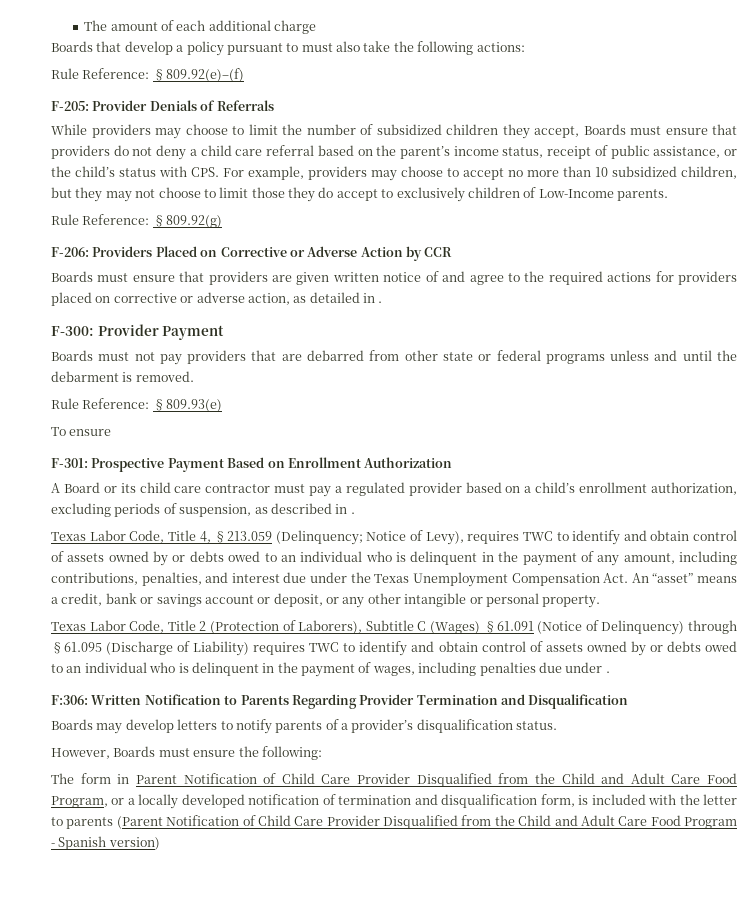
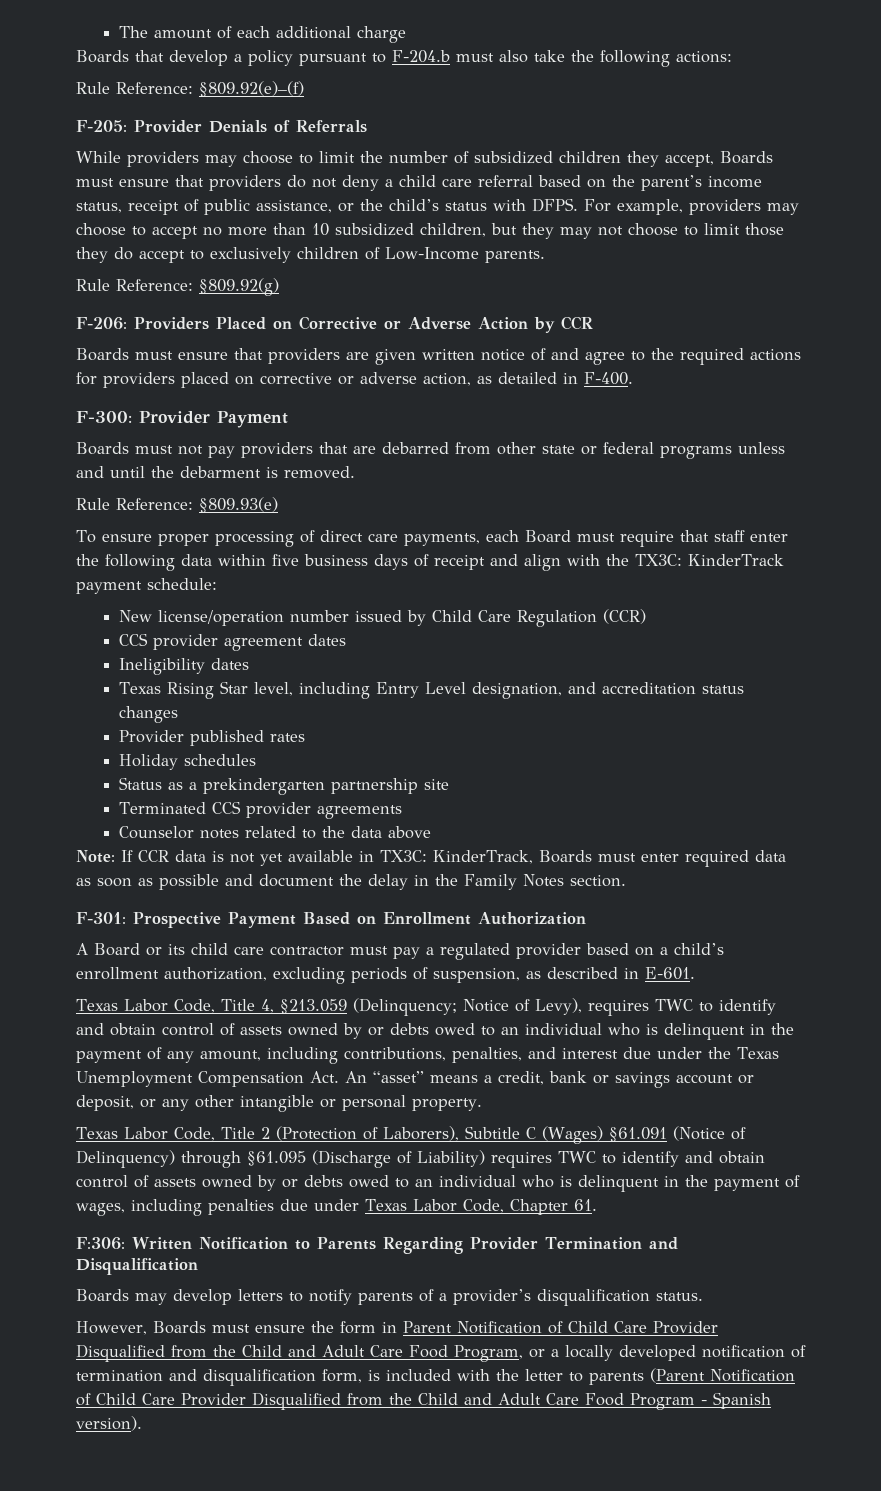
(299, 47) none -> [392,50,450,63] F-204.b
[191,167,219,177] CPS. -> [532,198,578,212] DFPS.
[378,301,383,303] . -> [584,372,633,385] F-400.
(112, 432) none -> [157,530,788,547] [76,554,784,571] [76,578,217,594] [119,609,647,627] [119,633,347,651] [119,658,250,675] [119,681,745,699] [119,706,179,723] [119,730,306,746] [119,754,257,770] [119,777,450,795] [119,801,403,819] [119,826,432,839] [76,850,786,867] [76,874,626,890] proper processing of direct care payments, each Board must require that staff enter the following data within five business days of receipt and align with the TX3C: KinderTrack payment schedule: // New license/operation number issued by Child Care Regulation (CCR) // CCS provider agreement dates // Ineligibility dates // Texas Rising Star level, including Entry Level designation, and accreditation status changes // Provider published rates // Holiday schedules // Status as a prekindergarten partnership site // Terminated CCS provider agreements // Counselor notes related to the data above // Note: If CCR data is not yet available in TX3C: KinderTrack, Boards must enter required data as soon as possible and document the delay in the Family Notes section.
[350,512,355,514] . -> [645,967,695,980] E-601.
[605,671,610,673] . -> [365,1199,597,1215] Texas Labor Code, Chapter 61.
[261,746,322,760] [51,773,74,784] following: // The -> (334, 1327) none
[108,837,160,850] version) -> [76,1416,142,1431] version).

